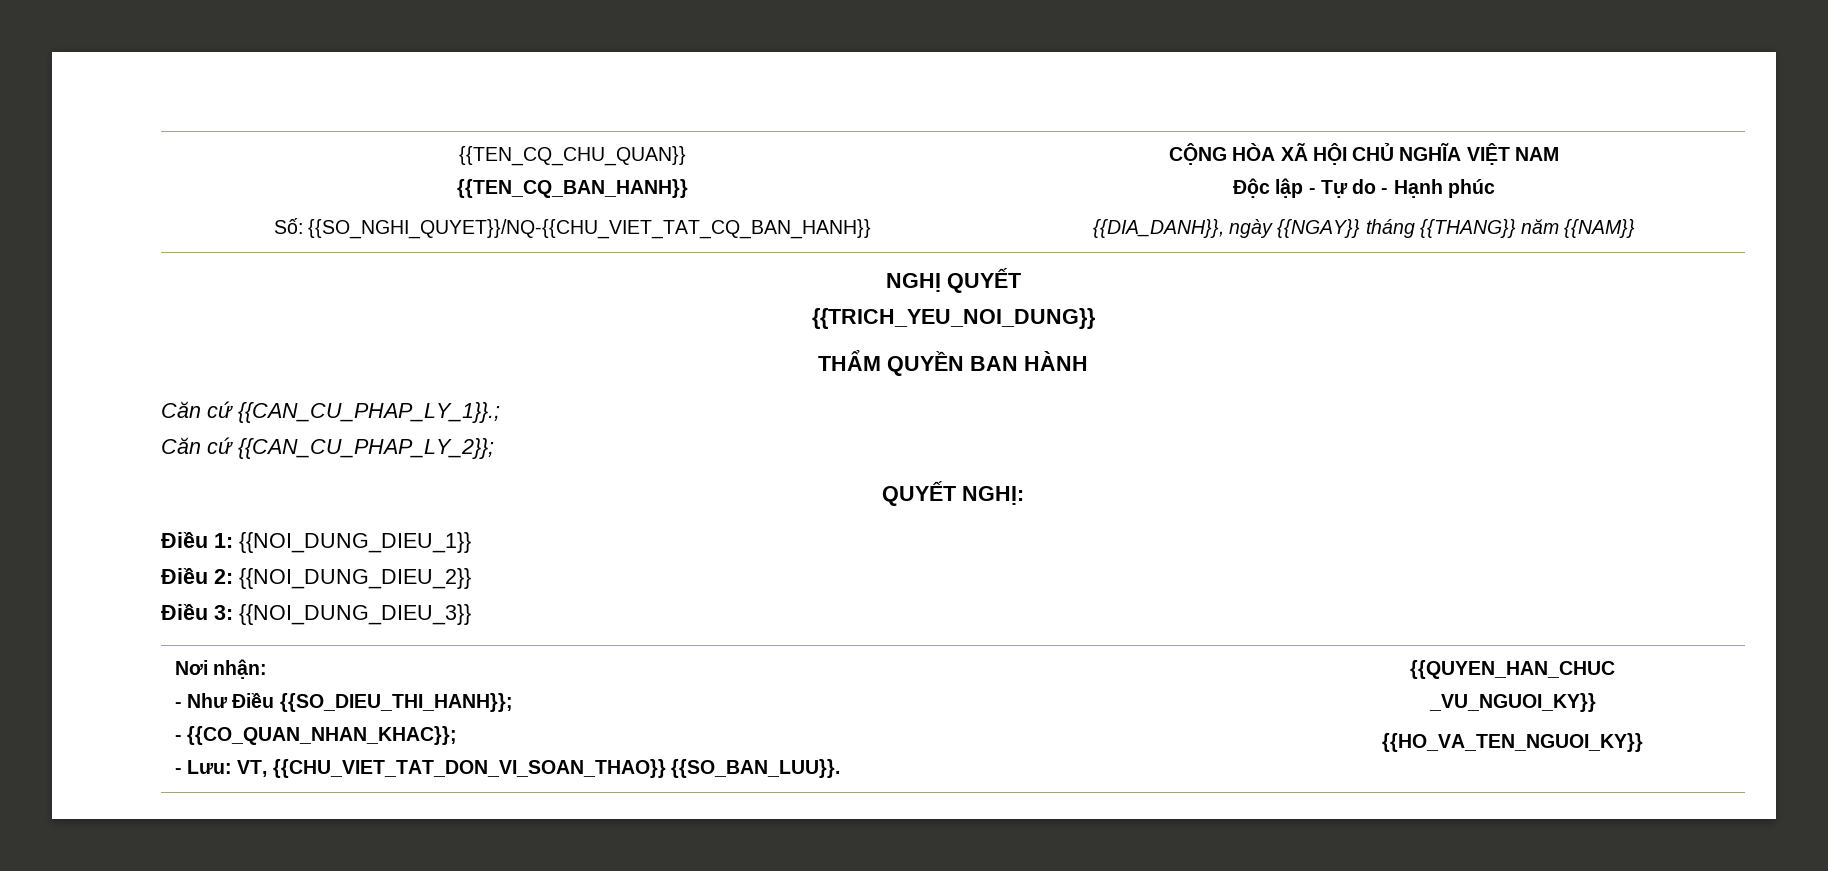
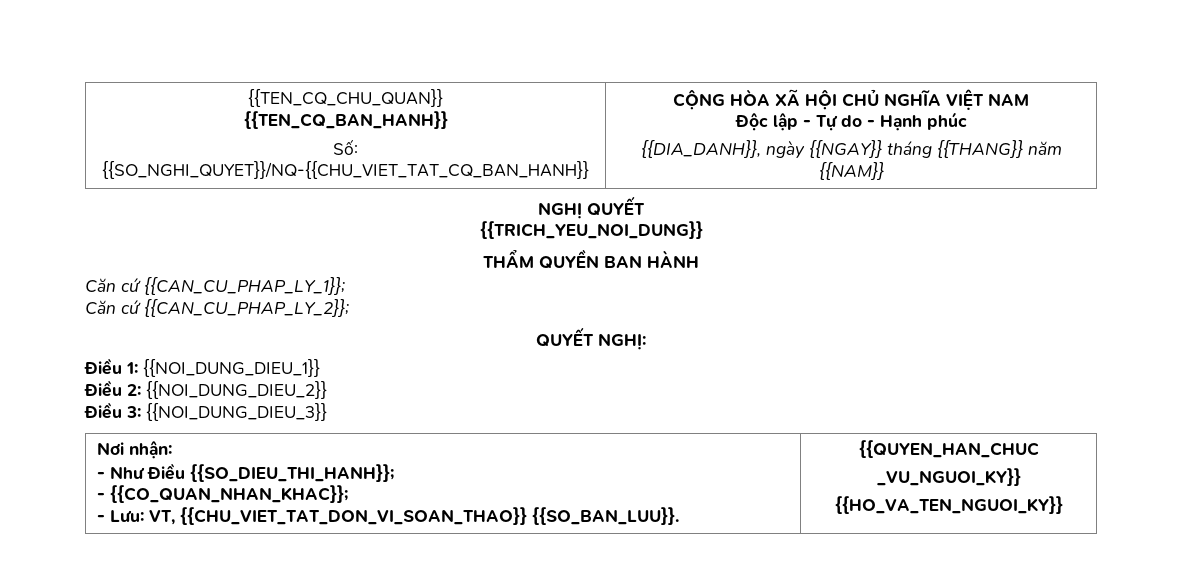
[238,402,500,423] {{CAN_CU_PHAP_LY_1}}.; -> [144,277,345,295] {{CAN_CU_PHAP_LY_1}};

